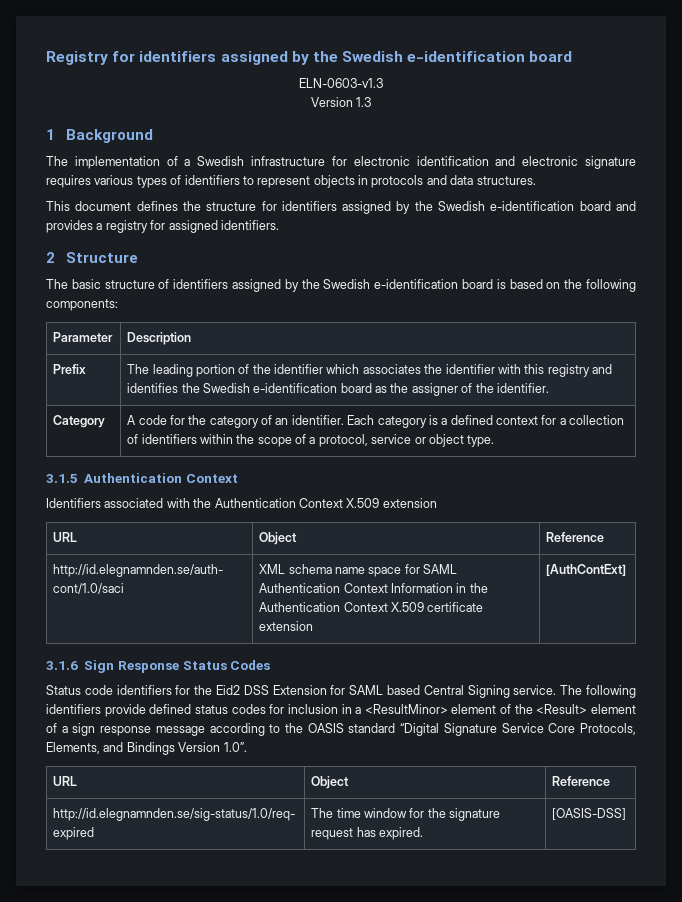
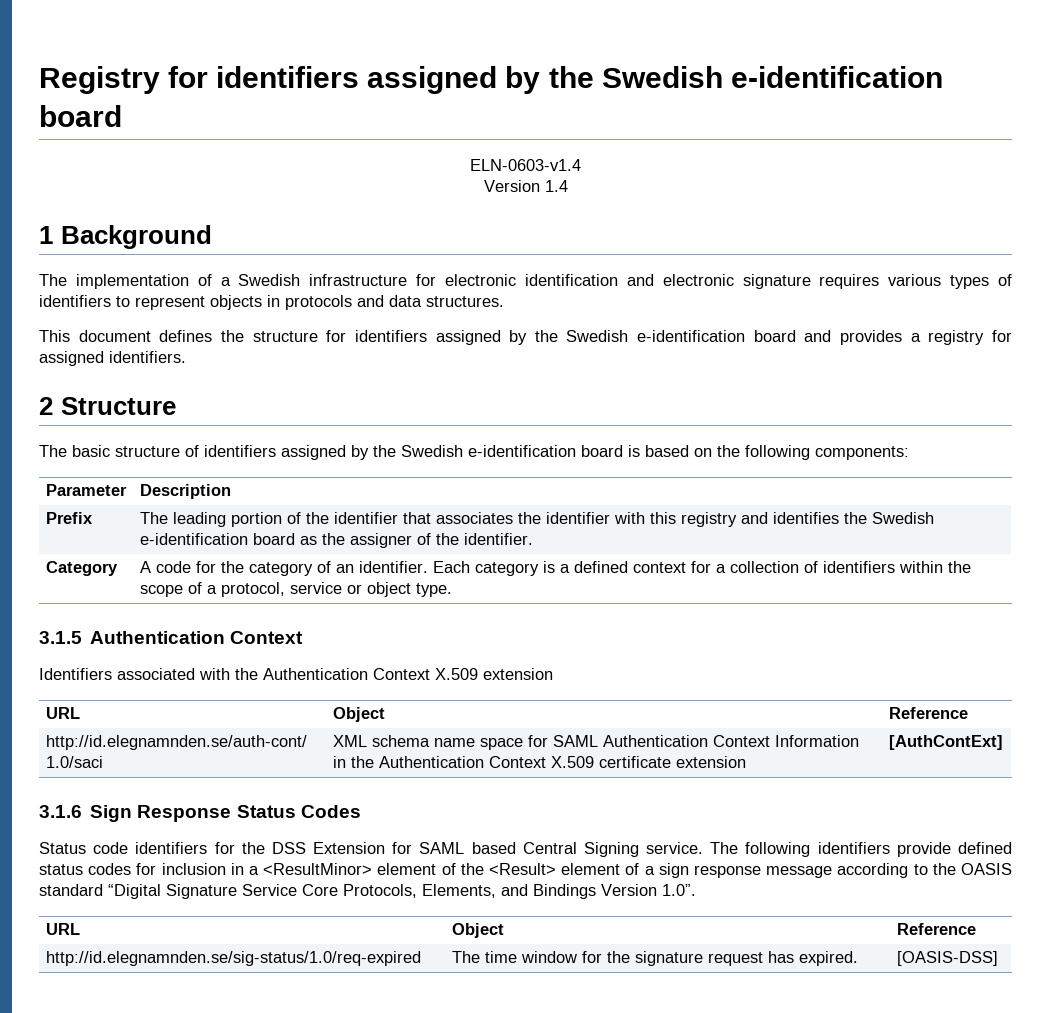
[299,78,383,88] [310,97,372,107] ELN-0603-v1.3 // Version 1.3 -> [470,159,581,171] [483,180,568,192] ELN-0603-v1.4 // Version 1.4
[326,364,360,374] which -> [402,512,431,524] that
[216,685,241,695] Eid2 -> (265, 848) none

